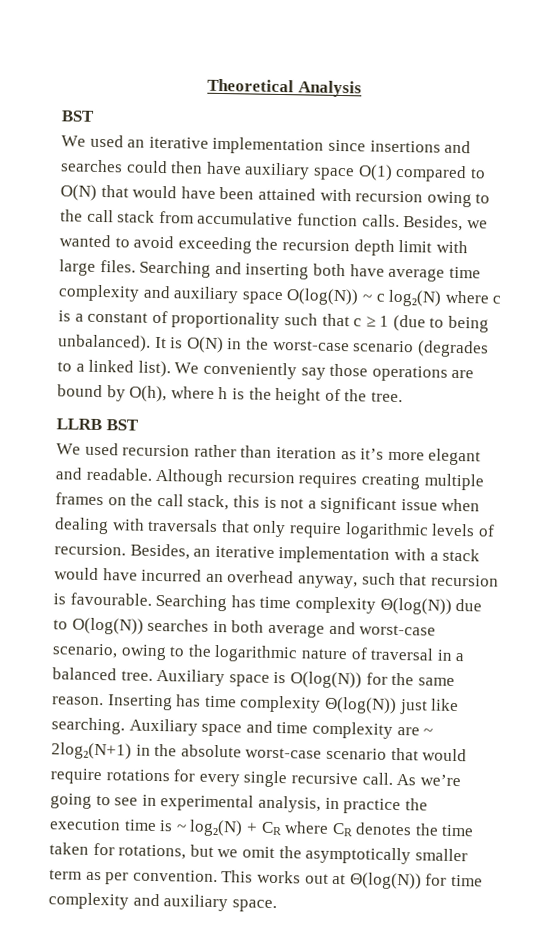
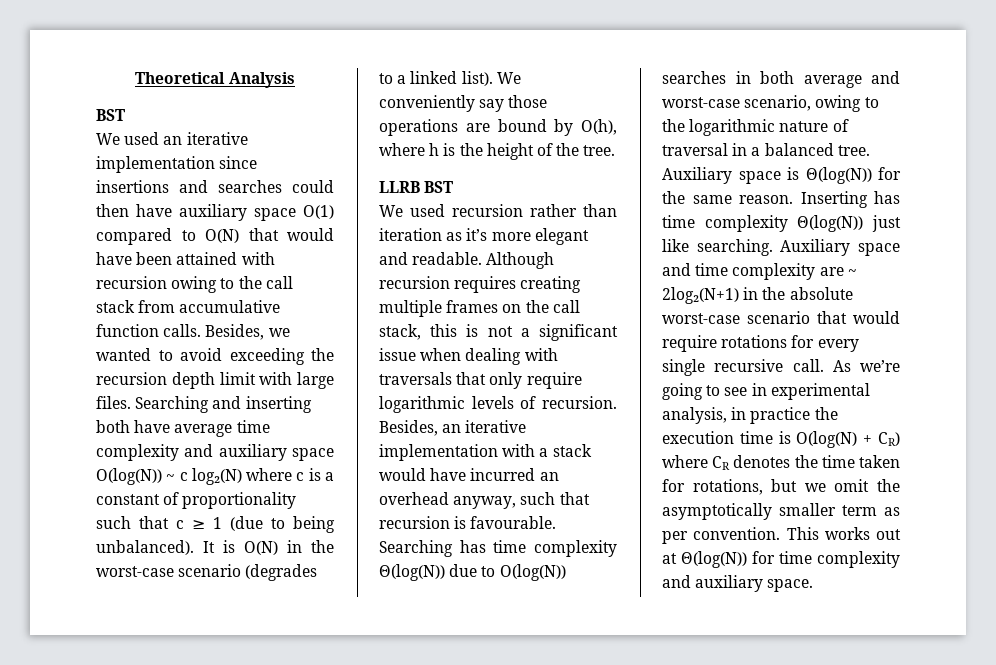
[289,671,362,689] O(log(N)) -> [805,167,872,184] Θ(log(N))
[175,819,282,837] ~ log₂(N) + CR -> [796,431,900,448] O(log(N) + CR)

